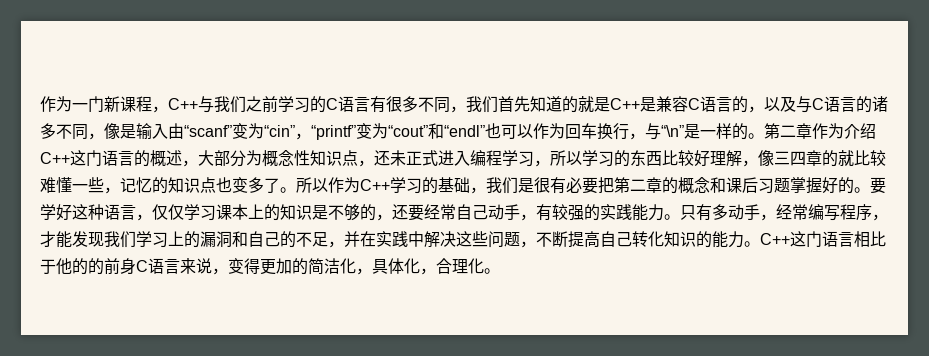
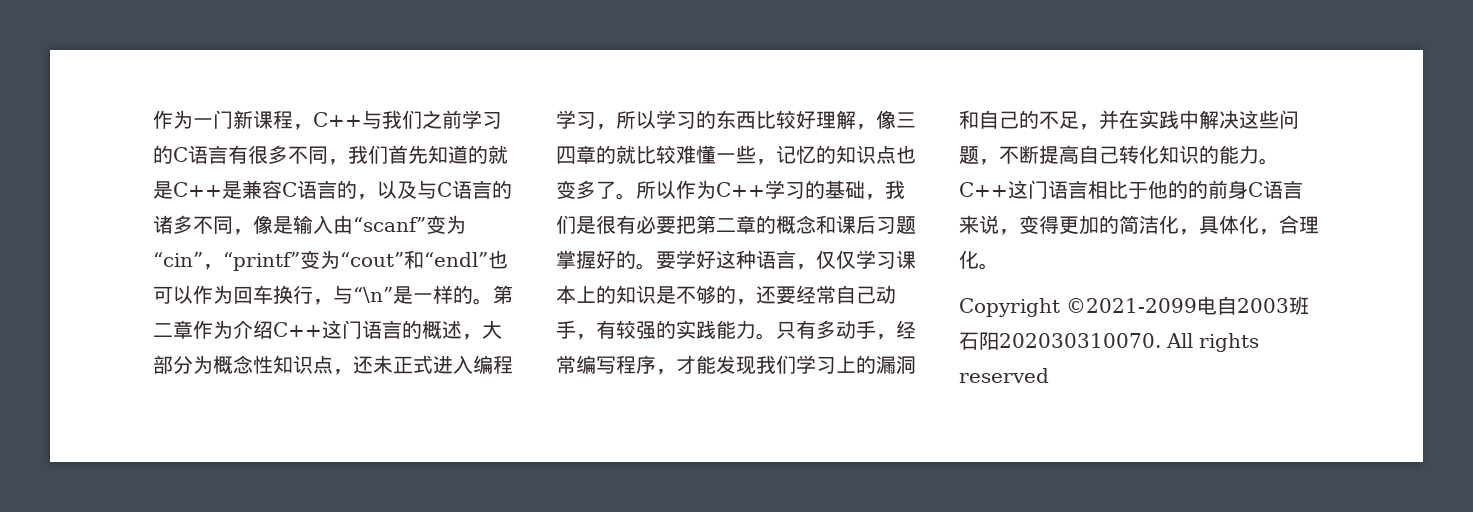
(500, 271) none -> [959,296,1309,317] [959,332,1259,352] [959,368,1049,383] // Copyright ©2021-2099电自2003班石阳202030310070. All rights reserved

